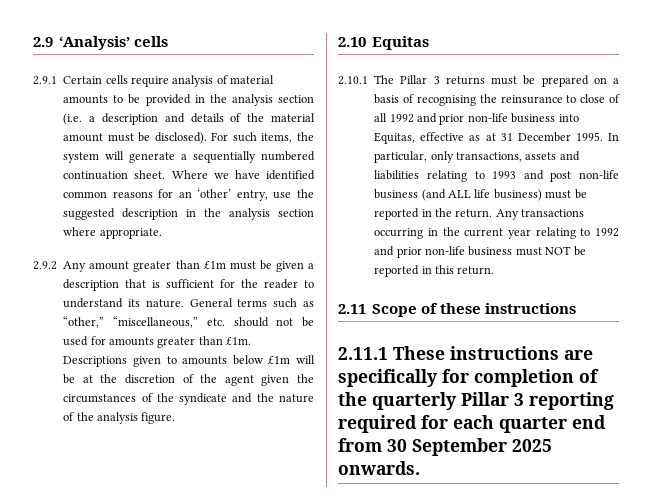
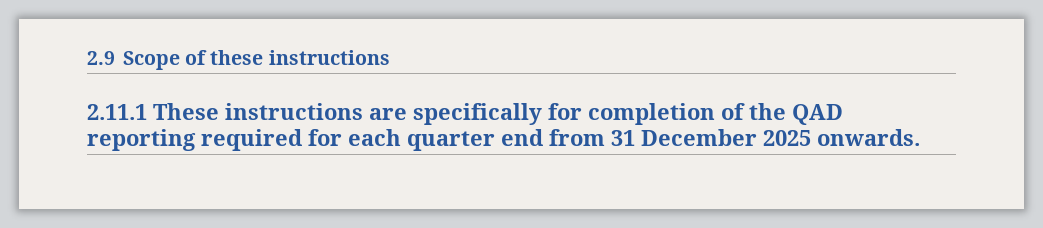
[59,36,169,50] [33,75,275,87] [63,94,314,106] [63,113,316,125] [63,132,314,144] [63,151,315,163] [63,170,315,180] [63,188,314,201] [63,208,314,220] [63,227,162,239] [33,260,314,272] [63,279,315,291] [63,298,314,308] [63,316,314,328] [63,336,252,348] [63,355,315,367] [63,374,314,386] [63,393,314,405] [63,412,176,424] [338,36,430,50] [338,75,619,87] [374,94,620,106] [374,113,579,125] [374,132,619,144] [374,151,580,163] [374,170,619,182] [374,189,587,201] [374,208,585,220] [374,227,619,239] [374,246,586,258] [374,265,495,277] [338,304,366,314] ‘Analysis’ cells // 2.9.1 Certain cells require analysis of material amounts to be provided in the analysis section (i.e. a description and details of the material amount must be disclosed). For such items, the system will generate a sequentially numbered continuation sheet. Where we have identified common reasons for an ‘other’ entry, use the suggested description in the analysis section where appropriate. // 2.9.2 Any amount greater than £1m must be given a description that is sufficient for the reader to understand its nature. General terms such as “other,” “miscellaneous,” etc. should not be used for amounts greater than £1m. Descriptions given to amounts below £1m will be at the discretion of the agent given the circumstances of the syndicate and the nature of the analysis figure. // 2.10 Equitas // 2.10.1 The Pillar 3 returns must be prepared on a basis of recognising the reinsurance to close of all 1992 and prior non-life business into Equitas, effective as at 31 December 1995. In particular, only transactions, assets and liabilities relating to 1993 and post non-life business (and ALL life business) must be reported in the return. Any transactions occurring in the current year relating to 1992 and prior non-life business must NOT be reported in this return. // 2.11 -> (115, 58) none
[372,392,524,410] quarterly Pillar 3 -> [792,104,843,125] QAD
[387,438,507,456] 30 September -> [611,129,757,146] 31 December

